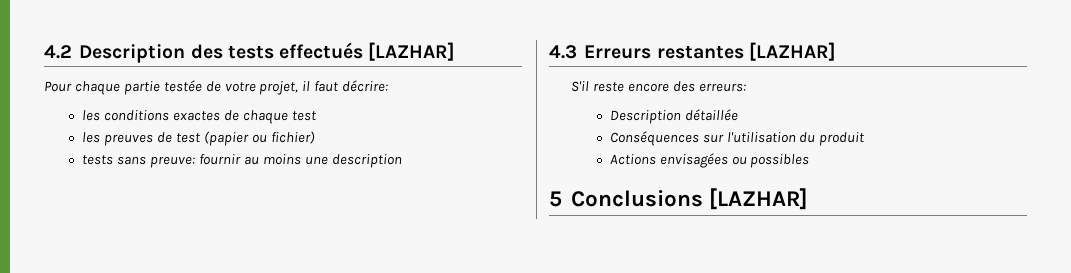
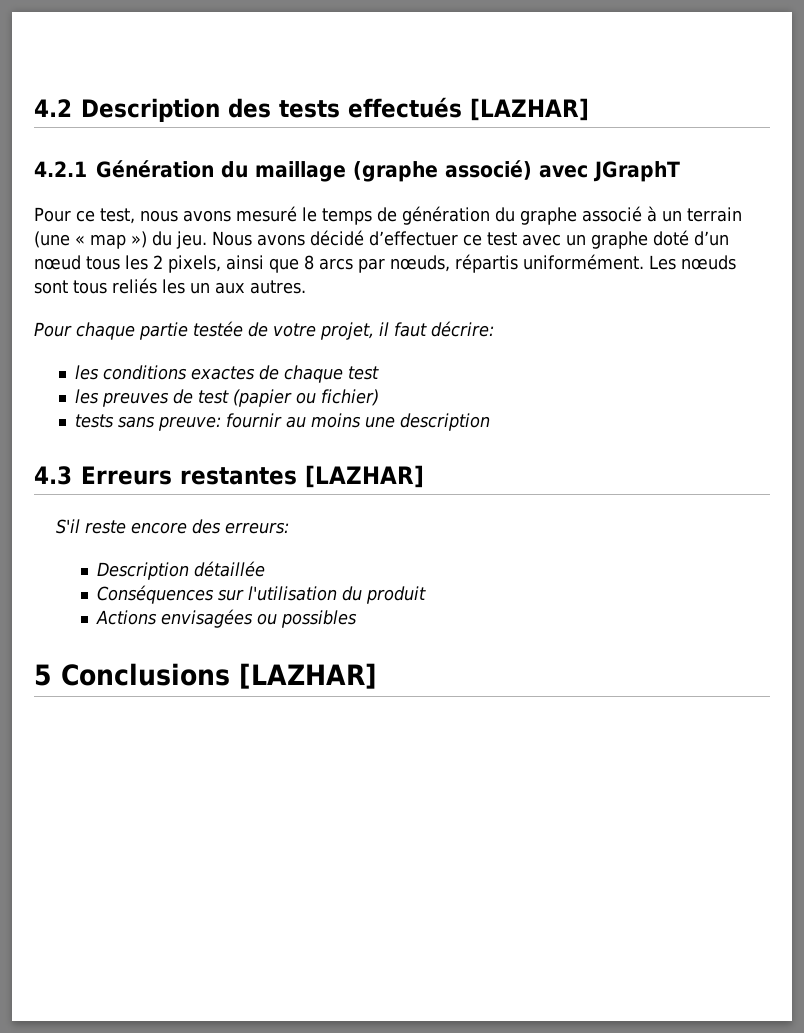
(456, 51) none -> [34,160,680,182] [34,206,742,225] [34,230,729,249] [34,254,736,273] [34,278,306,294] // 4.2.1 Génération du maillage (graphe associé) avec JGraphT // Pour ce test, nous avons mesuré le temps de génération du graphe associé à un terrain (une « map ») du jeu. Nous avons décidé d’effectuer ce test avec un graphe doté d’un nœud tous les 2 pixels, ainsi que 8 arcs par nœuds, répartis uniformément. Les nœuds sont tous reliés les un aux autres.

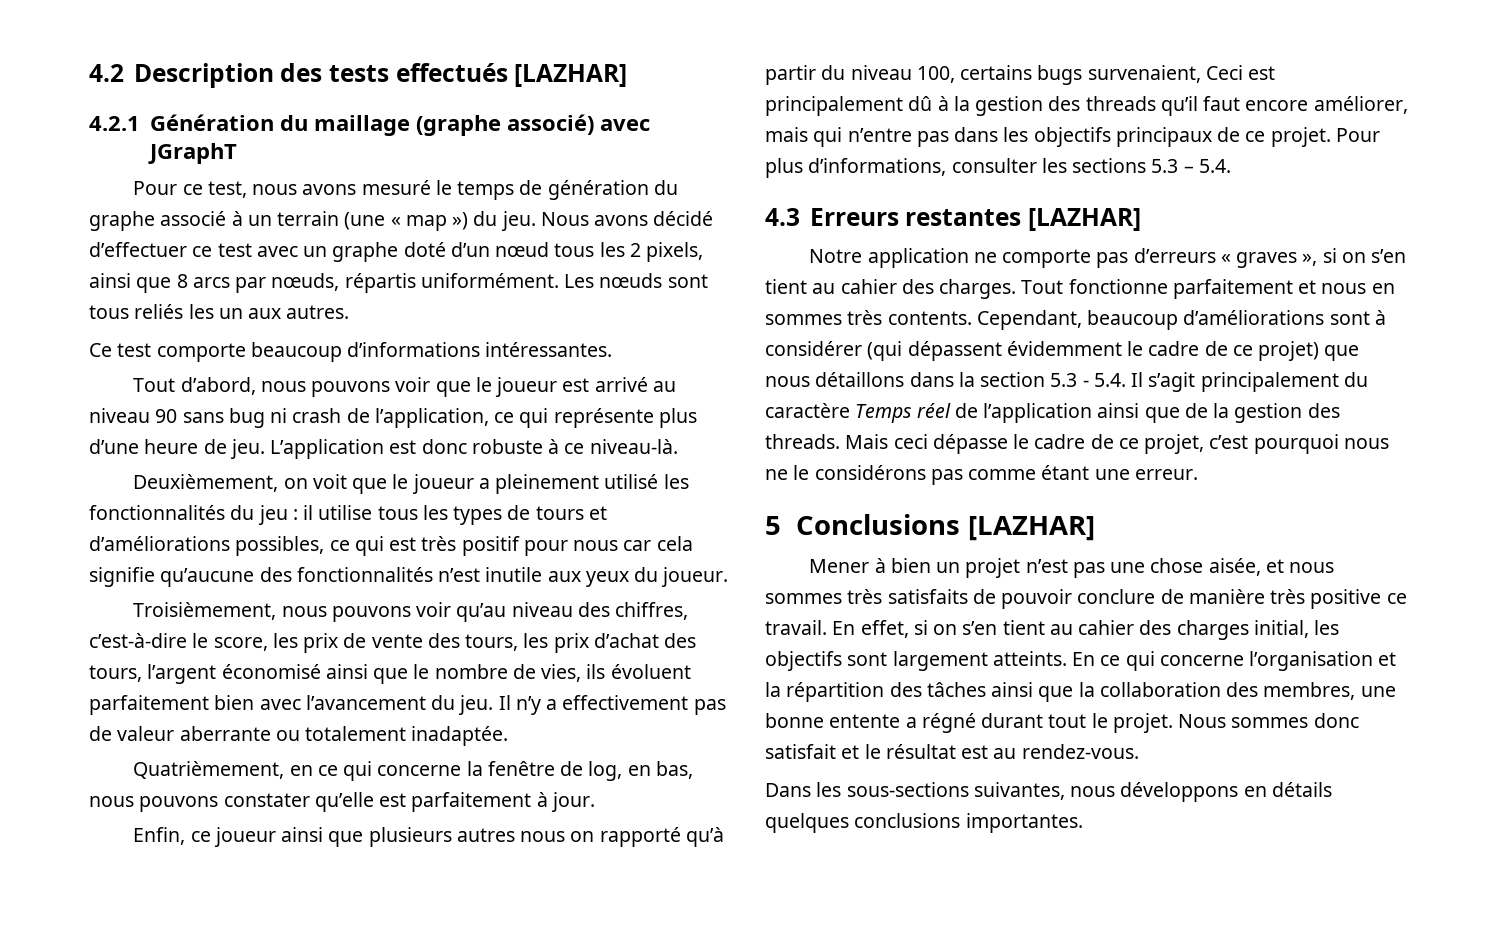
[34,321,494,340] [75,365,380,383] [75,389,380,407] [75,413,491,431] [34,465,424,488] [55,519,289,534] [97,561,266,580] [97,585,427,604] [96,609,358,628] [34,663,377,689] Pour chaque partie testée de votre projet, il faut décrire: // les conditions exactes de chaque test // les preuves de test (papier ou fichier) // tests sans preuve: fournir au moins une description // 4.3 Erreurs restantes [LAZHAR] // S'il reste encore des erreurs: // Description détaillée // Conséquences sur l'utilisation du produit // Actions envisagées ou possibles // 5 Conclusions [LAZHAR] -> [89,342,613,362] [133,377,676,397] [89,408,697,428] [89,439,678,459] [133,474,689,494] [89,505,607,525] [89,536,693,556] [89,567,729,587] [133,602,689,622] [89,633,697,653] [89,664,691,684] [89,695,726,715] [89,726,509,746] [133,761,693,781] [89,792,595,812] [133,827,724,847] [765,65,1276,85] [765,96,1408,116] [765,127,1380,147] [765,158,1231,178] [765,208,1141,232] [809,248,1407,268] [765,279,1395,299] [765,310,1386,330] [765,341,1360,361] [765,372,1368,392] [765,403,1340,423] [765,434,1389,454] [765,465,1198,485] [765,514,1095,541] [809,558,1335,578] [765,589,1407,609] [765,620,1340,640] [765,651,1397,671] [765,682,1396,702] [765,713,1359,733] [765,744,1139,759] [765,782,1332,802] [765,813,1083,833] Ce test comporte beaucoup d’informations intéressantes. // Tout d’abord, nous pouvons voir que le joueur est arrivé au niveau 90 sans bug ni crash de l’application, ce qui représente plus d’une heure de jeu. L’application est donc robuste à ce niveau-là. // Deuxièmement, on voit que le joueur a pleinement utilisé les fonctionnalités du jeu : il utilise tous les types de tours et d’améliorations possibles, ce qui est très positif pour nous car cela signifie qu’aucune des fonctionnalités n’est inutile aux yeux du joueur. // Troisièmement, nous pouvons voir qu’au niveau des chiffres, c’est-à-dire le score, les prix de vente des tours, les prix d’achat des tours, l’argent économisé ainsi que le nombre de vies, ils évoluent parfaitement bien avec l’avancement du jeu. Il n’y a effectivement pas de valeur aberrante ou totalement inadaptée. // Quatrièmement, en ce qui concerne la fenêtre de log, en bas, nous pouvons constater qu’elle est parfaitement à jour. // Enfin, ce joueur ainsi que plusieurs autres nous on rapporté qu’à partir du niveau 100, certains bugs survenaient, Ceci est principalement dû à la gestion des threads qu’il faut encore améliorer, mais qui n’entre pas dans les objectifs principaux de ce projet. Pour plus d’informations, consulter les sections 5.3 – 5.4. // 4.3 Erreurs restantes [LAZHAR] // Notre application ne comporte pas d’erreurs « graves », si on s’en tient au cahier des charges. Tout fonctionne parfaitement et nous en sommes très contents. Cependant, beaucoup d’améliorations sont à considérer (qui dépassent évidemment le cadre de ce projet) que nous détaillons dans la section 5.3 - 5.4. Il s’agit principalement du caractère Temps réel de l’application ainsi que de la gestion des threads. Mais ceci dépasse le cadre de ce projet, c’est pourquoi nous ne le considérons pas comme étant une erreur. // 5 Conclusions [LAZHAR] // Mener à bien un projet n’est pas une chose aisée, et nous sommes très satisfaits de pouvoir conclure de manière très positive ce travail. En effet, si on s’en tient au cahier des charges initial, les objectifs sont largement atteints. En ce qui concerne l’organisation et la répartition des tâches ainsi que la collaboration des membres, une bonne entente a régné durant tout le projet. Nous sommes donc satisfait et le résultat est au rendez-vous. // Dans les sous-sections suivantes, nous développons en détails quelques conclusions importantes.

